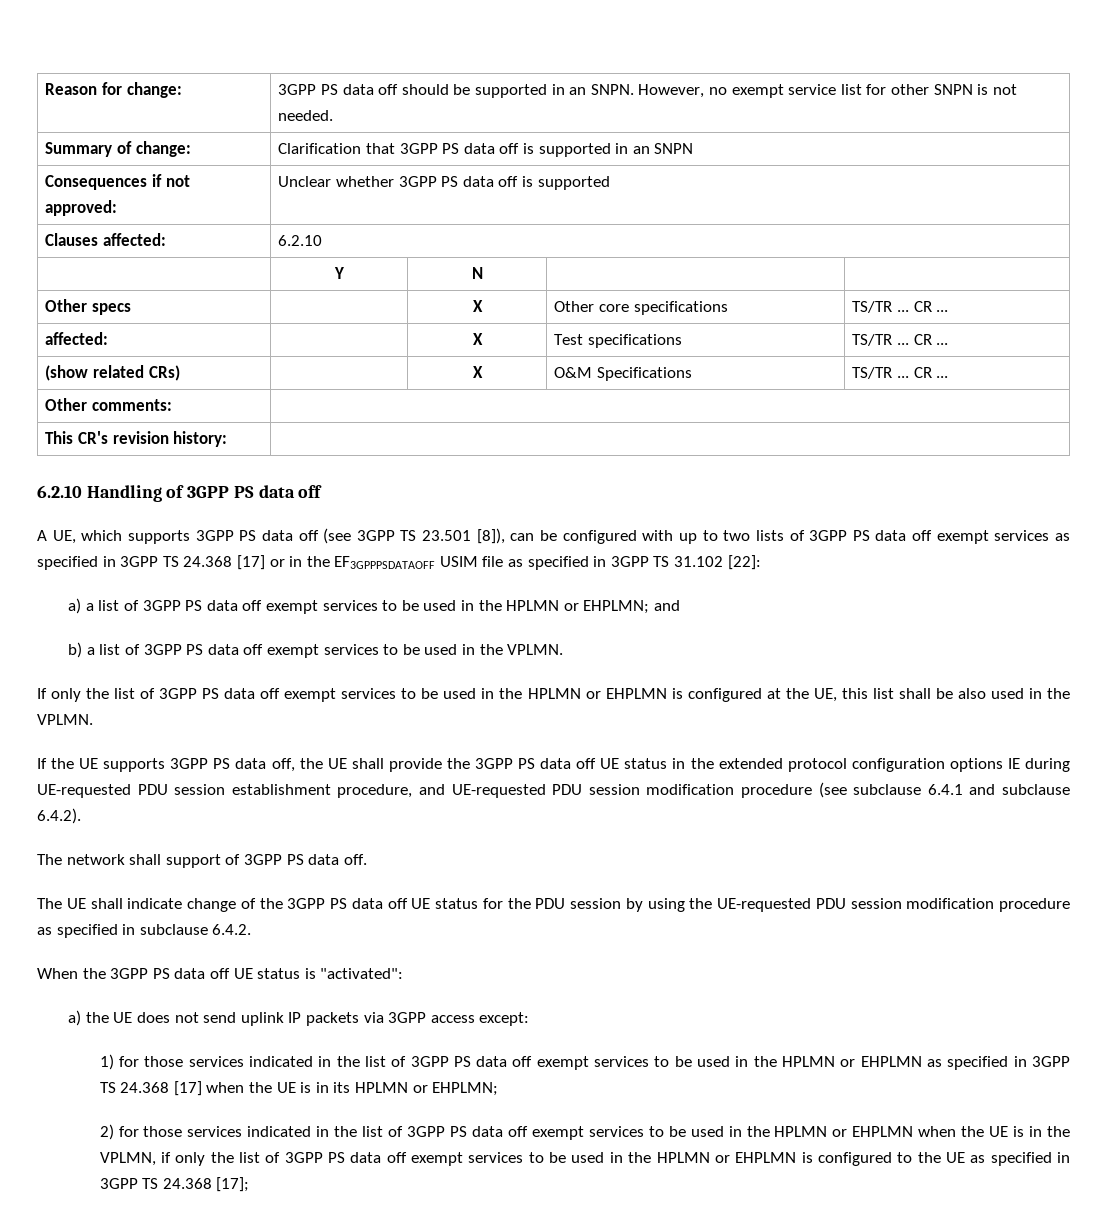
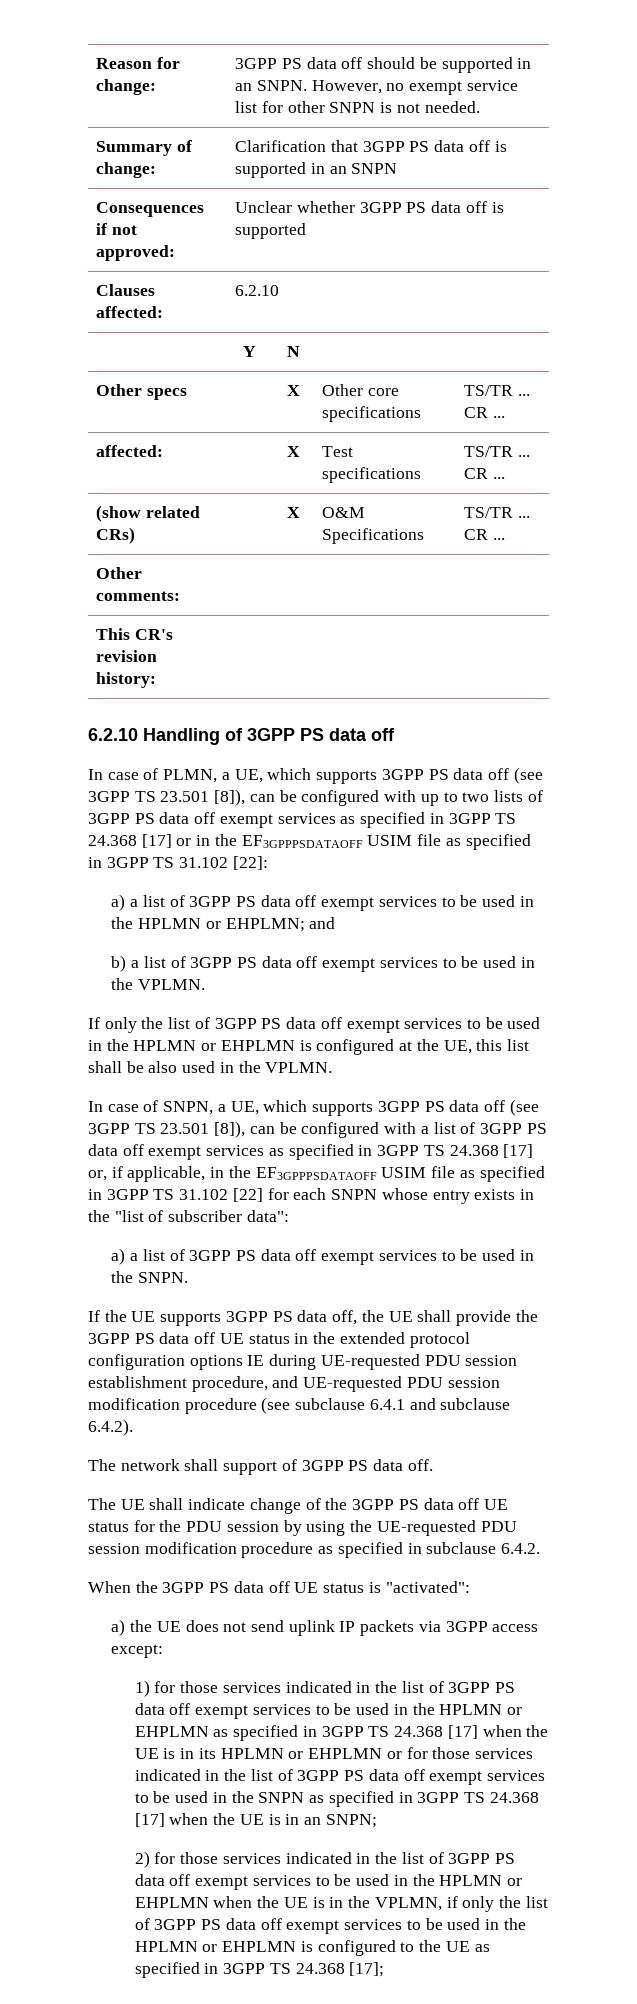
[37,530,47,541] A -> [88,768,230,783] In case of PLMN, a
(93, 719) none -> [88,1099,539,1116] [88,1121,547,1138] [88,1144,534,1160] [88,1166,545,1182] [88,1188,534,1204] [88,1210,289,1222] [111,1248,534,1265] [111,1271,189,1283] // In case of SNPN, a UE, which supports 3GPP PS data off (see 3GPP TS 23.501 [8]), can be configured with a list of 3GPP PS data off exempt services as specified in 3GPP TS 24.368 [17] or, if applicable, in the EF3GPPPSDATAOFF USIM file as specified in 3GPP TS 31.102 [22] for each SNPN whose entry exists in the "list of subscriber data": // a) a list of 3GPP PS data off exempt services to be used in the SNPN.
[432,1082,499,1096] EHPLMN; -> [308,1747,534,1759] [134,1769,546,1785] [134,1791,539,1807] [134,1813,377,1828] EHPLMN or for those services indicated in the list of 3GPP PS data off exempt services to be used in the SNPN as specified in 3GPP TS 24.368 [17] when the UE is in an SNPN;

